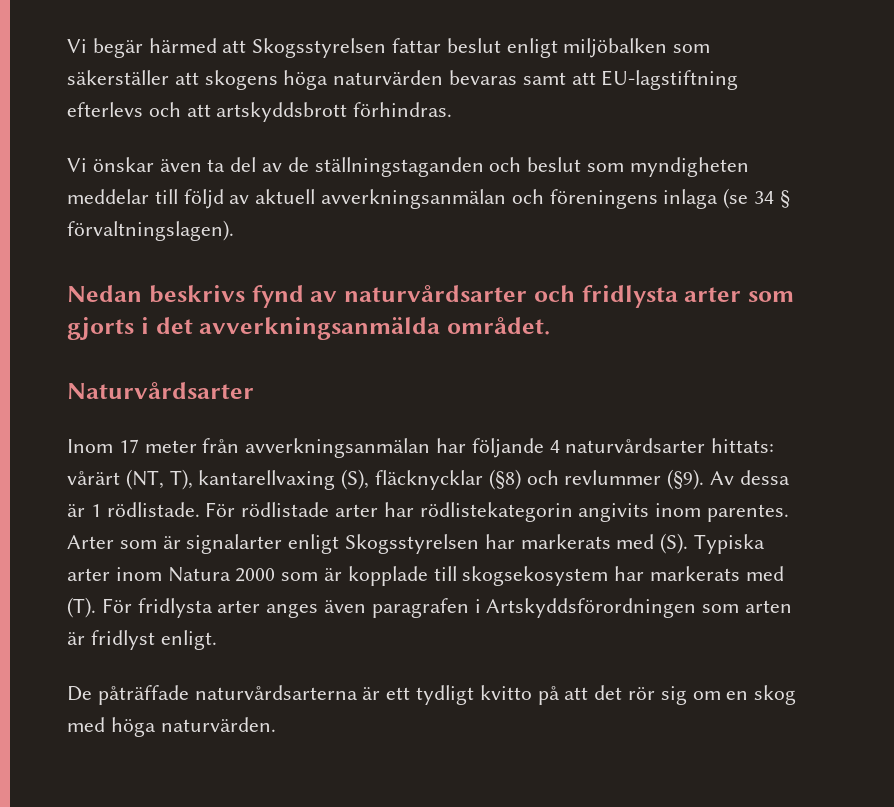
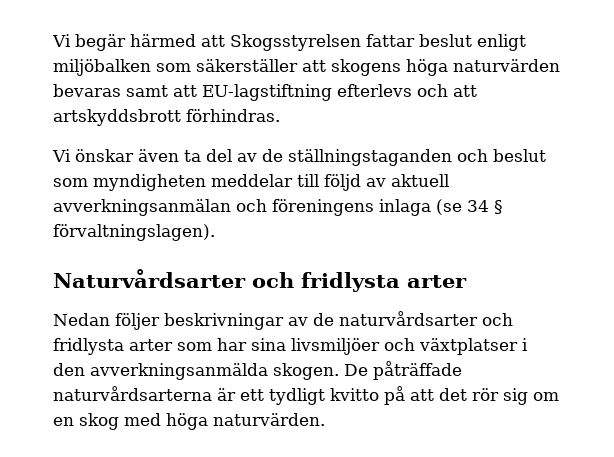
[67,285,338,308] Nedan beskrivs fynd av -> [53,269,467,292] [53,313,334,330] Naturvårdsarter och fridlysta arter // Nedan följer beskrivningar av de
[67,317,550,340] [67,382,254,399] [67,438,775,458] [67,469,790,490] [67,502,790,522] [67,533,766,554] [67,566,784,586] [67,597,793,618] [67,630,217,650] gjorts i det avverkningsanmälda området. // Naturvårdsarter // Inom 17 meter från avverkningsanmälan har följande 4 naturvårdsarter hittats: vårärt (NT, T), kantarellvaxing (S), fläcknycklar (§8) och revlummer (§9). Av dessa är 1 rödlistade. För rödlistade arter har rödlistekategorin angivits inom parentes. Arter som är signalarter enligt Skogsstyrelsen har markerats med (S). Typiska arter inom Natura 2000 som är kopplade till skogsekosystem har markerats med (T). För fridlysta arter anges även paragrafen i Artskyddsförordningen som arten är fridlyst enligt. // -> [217,338,528,355] [53,363,339,380] har sina livsmiljöer och växtplatser i den avverkningsanmälda skogen.

